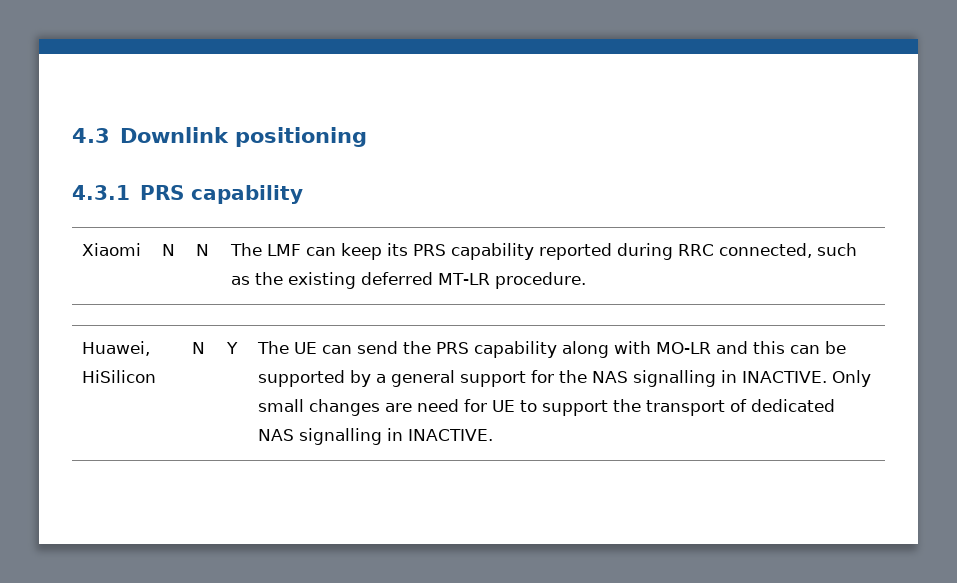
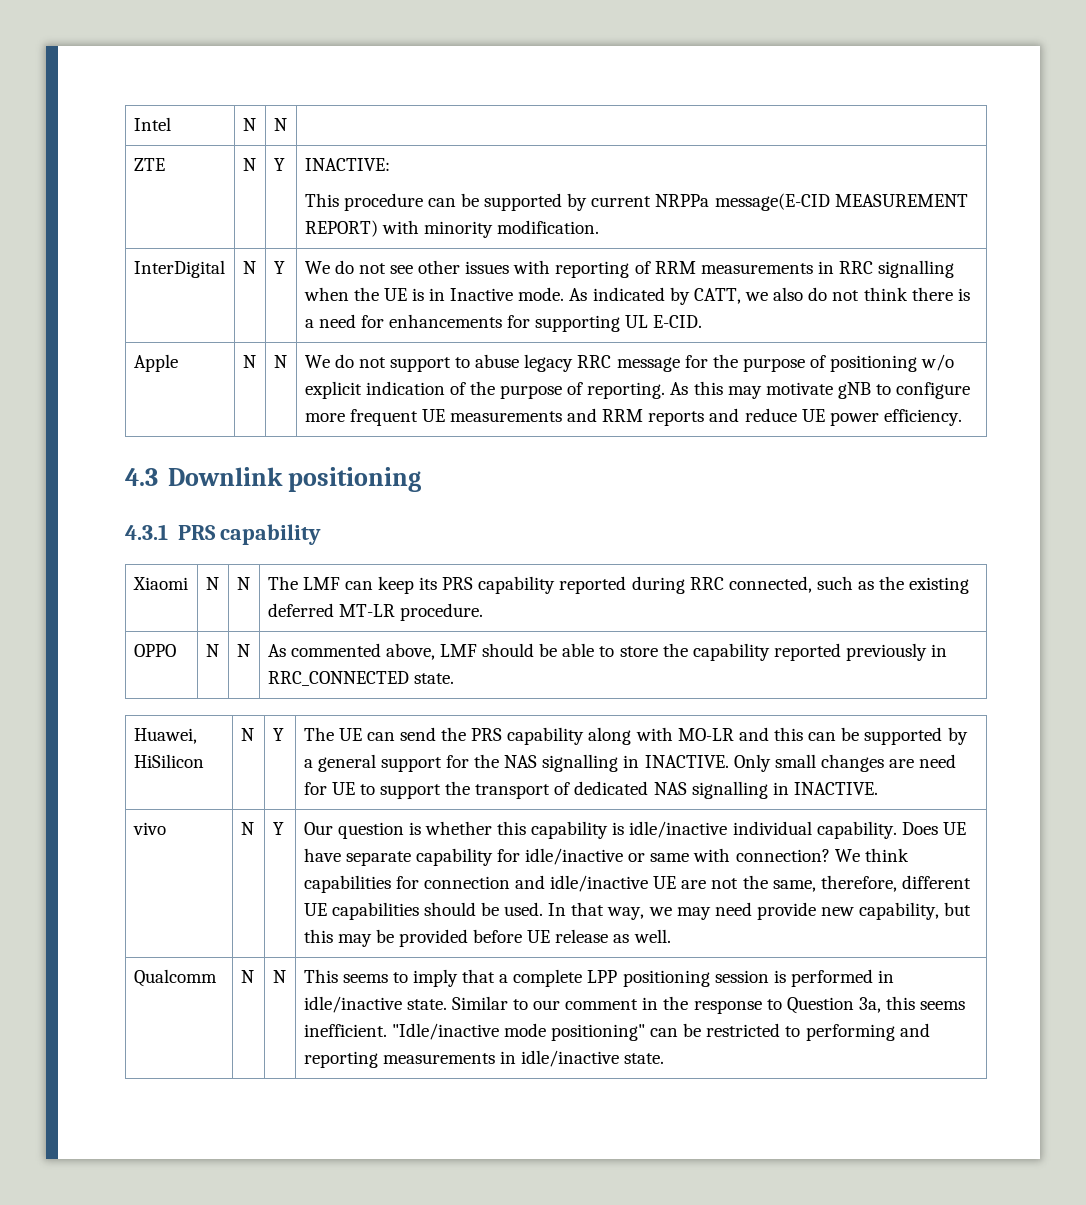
(72, 135) none -> [133,117,171,131] [242,118,256,131] [273,118,287,131] [133,158,165,171] [242,158,256,171] [273,158,285,171] [304,158,390,171] [304,193,968,211] [304,220,599,238] [133,260,225,278] [242,261,256,274] [273,261,285,274] [304,260,955,278] [303,287,970,305] [304,314,703,332] [133,354,178,372] [242,355,256,368] [273,355,287,368] [304,354,955,372] [304,381,971,399] [304,408,963,426] Intel | N | N | // ZTE | N | Y | INACTIVE: // This procedure can be supported by current NRPPa message(E-CID MEASUREMENT REPORT) with minority modification. // InterDigital | N | Y | We do not see other issues with reporting of RRM measurements in RRC signalling when the UE is in Inactive mode. As indicated by CATT, we also do not think there is a need for enhancements for supporting UL E-CID. // Apple | N | N | We do not support to abuse legacy RRC message for the purpose of positioning w/o explicit indication of the purpose of reporting. As this may motivate gNB to configure more frequent UE measurements and RRM reports and reduce UE power efficiency. //
(587, 280) none -> [133,644,176,657] [205,644,219,657] [236,644,250,657] [267,643,948,661] [267,671,454,686] // OPPO | N | N | As commented above, LMF should be able to store the capability reported previously in RRC_CONNECTED state.
(494, 435) none -> [132,822,166,835] [240,822,254,835] [272,822,284,835] [303,821,967,839] [303,848,909,866] [303,875,972,893] [303,902,972,920] [303,929,671,947] [133,969,217,987] [240,970,254,983] [272,970,286,983] [303,969,895,987] [303,996,966,1014] [303,1023,930,1041] [303,1050,665,1068] // vivo | N | Y | Our question is whether this capability is idle/inactive individual capability. Does UE have separate capability for idle/inactive or same with connection? We think capabilities for connection and idle/inactive UE are not the same, therefore, different UE capabilities should be used. In that way, we may need provide new capability, but this may be provided before UE release as well. // Qualcomm | N | N | This seems to imply that a complete LPP positioning session is performed in idle/inactive state. Similar to our comment in the response to Question 3a, this seems inefficient. "Idle/inactive mode positioning" can be restricted to performing and reporting measurements in idle/inactive state.

